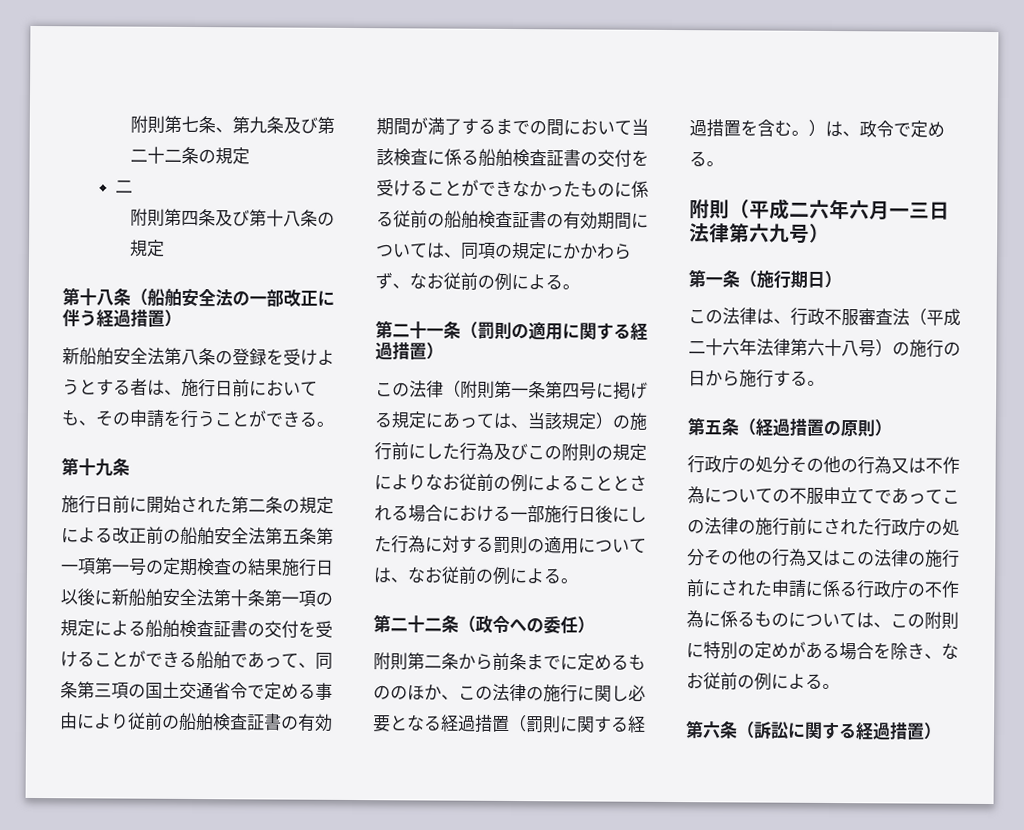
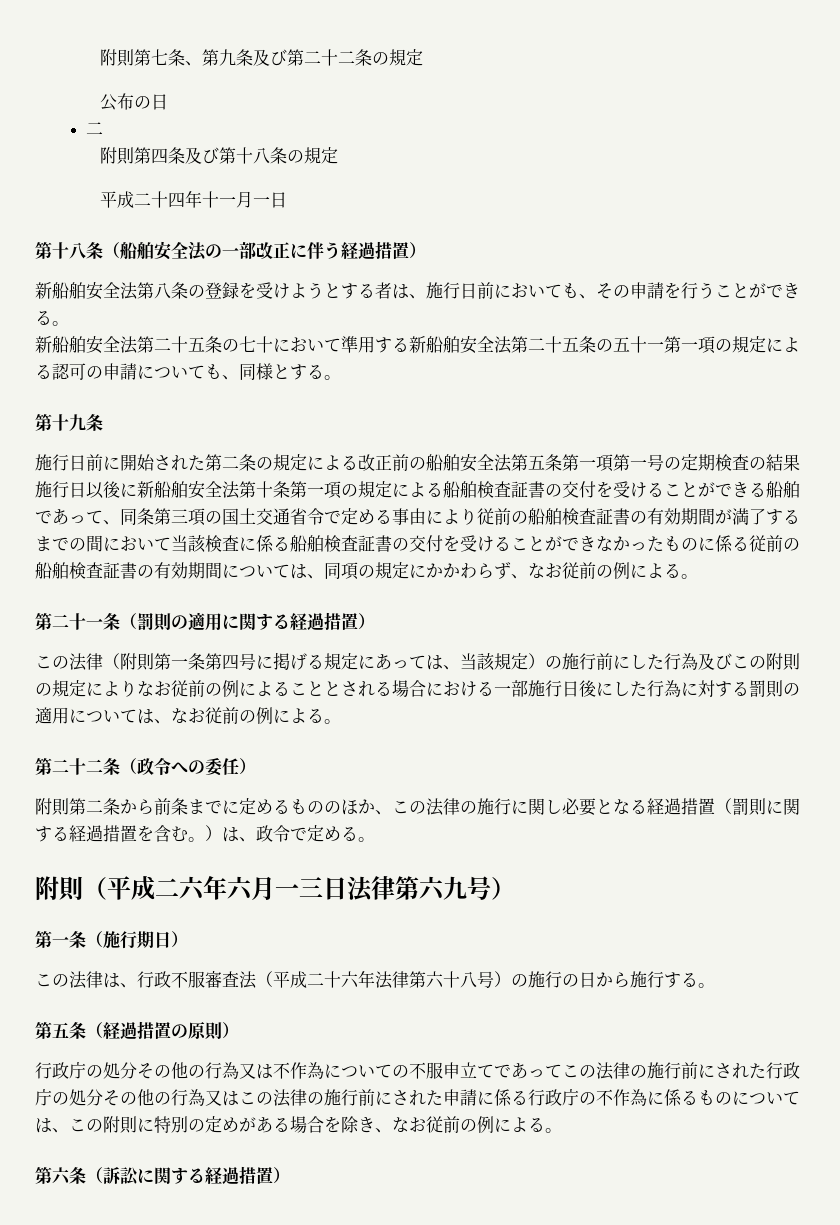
(251, 156) none -> [99,93,168,111] // 公布の日
(166, 248) none -> [99,190,287,208] // 平成二十四年十一月一日
(334, 424) none -> [35,336,800,354] [35,363,341,380] // 新船舶安全法第二十五条の七十において準用する新船舶安全法第二十五条の五十一第一項の規定による認可の申請についても、同様とする。

